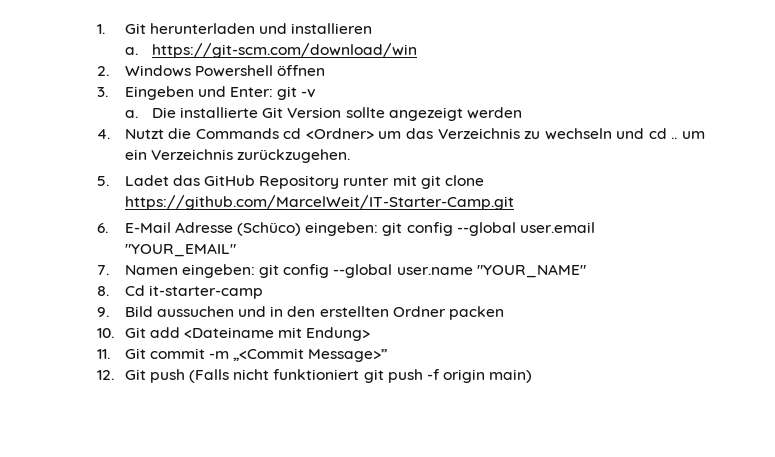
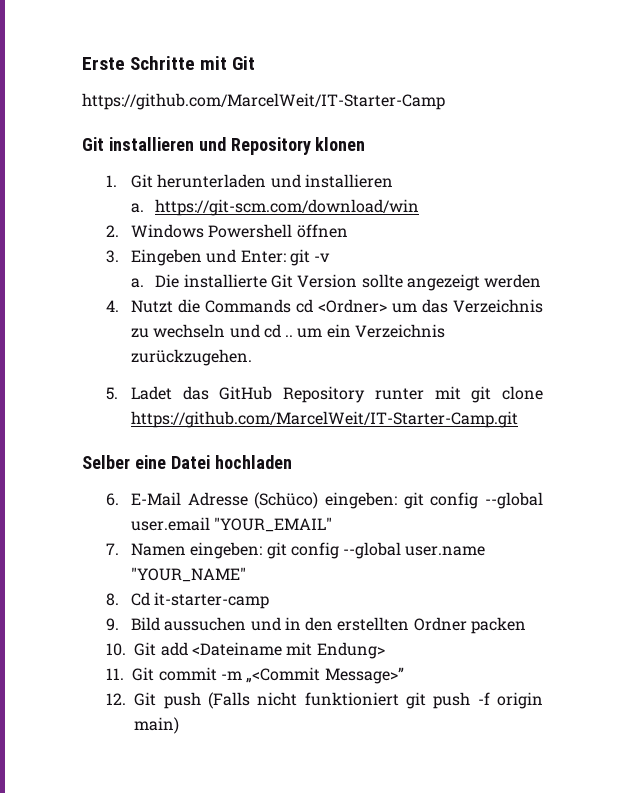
(97, 29) none -> [82,56,256,70] [82,93,445,110] [82,137,366,155] Erste Schritte mit Git // https://github.com/MarcelWeit/IT-Starter-Camp // Git installieren und Repository klonen //
(514, 202) none -> [82,455,292,469] // Selber eine Datei hochladen

